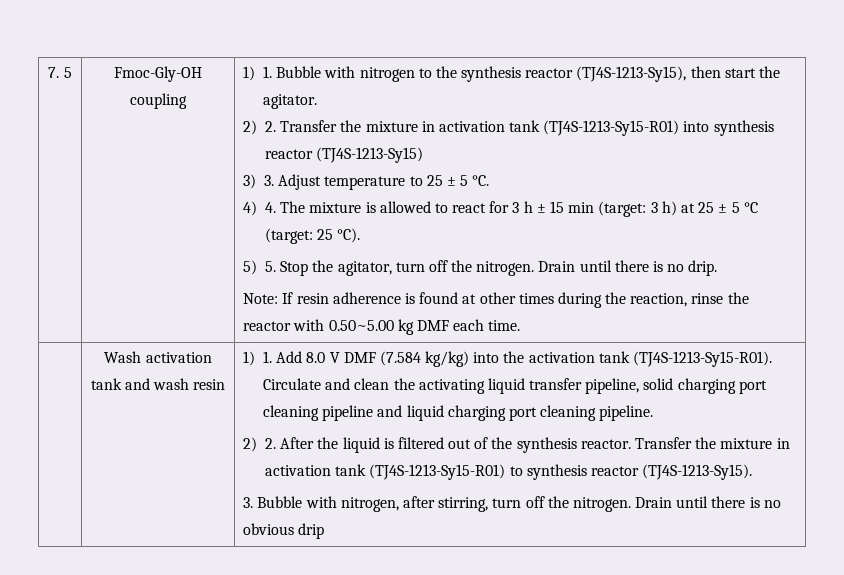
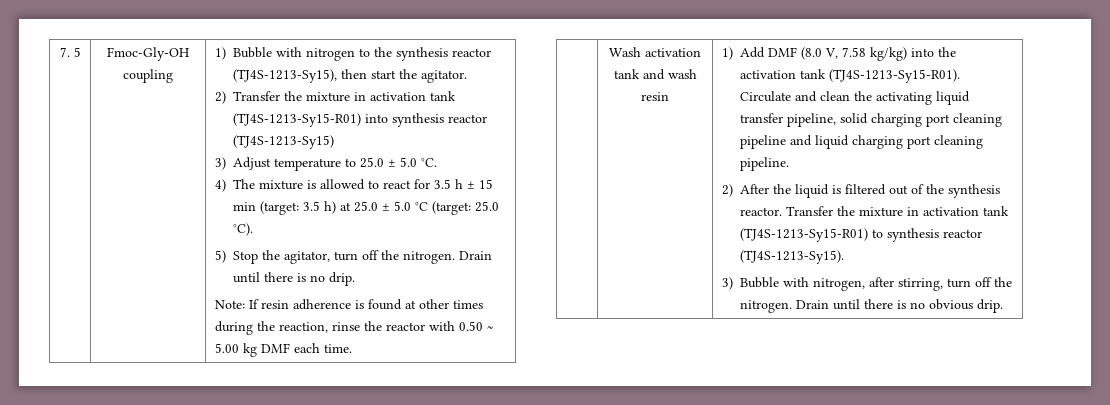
[262,66,272,78] 1. -> (226, 53) none
[264,121,276,132] 2. -> (226, 97) none
[263,175,274,186] 3. -> (226, 163) none
[426,175,469,186] 25 ± 5 -> [359,157,417,168] 25.0 ± 5.0
[264,202,276,213] 4. -> (226, 185) none
[512,202,520,213] 3 -> [433,179,451,189] 3.5
[650,202,658,213] 3 -> [302,201,320,211] 3.5
[698,202,740,213] 25 ± 5 -> [353,201,411,212] 25.0 ± 5.0
[317,229,334,240] 25 -> [474,201,499,212] 25.0
[264,261,276,272] 5. -> (226, 256) none
[328,320,394,331] 0.50~5.00 -> [458,321,493,331] [214,343,239,353] 0.50 ~ 5.00
[262,351,421,366] 1. Add 8.0 V DMF (7.584 -> [739,47,866,60] Add DMF (8.0 V, 7.58
[264,438,276,449] 2. -> (733, 190) none
[243,497,254,508] 3. -> [721,277,733,290] 3)
[298,523,325,539] drip -> [976,299,1003,313] drip.

